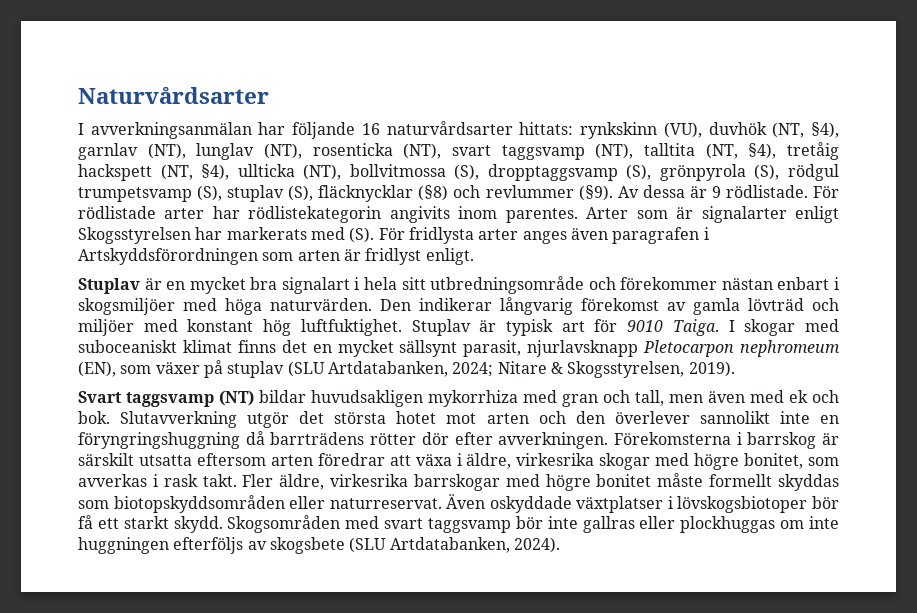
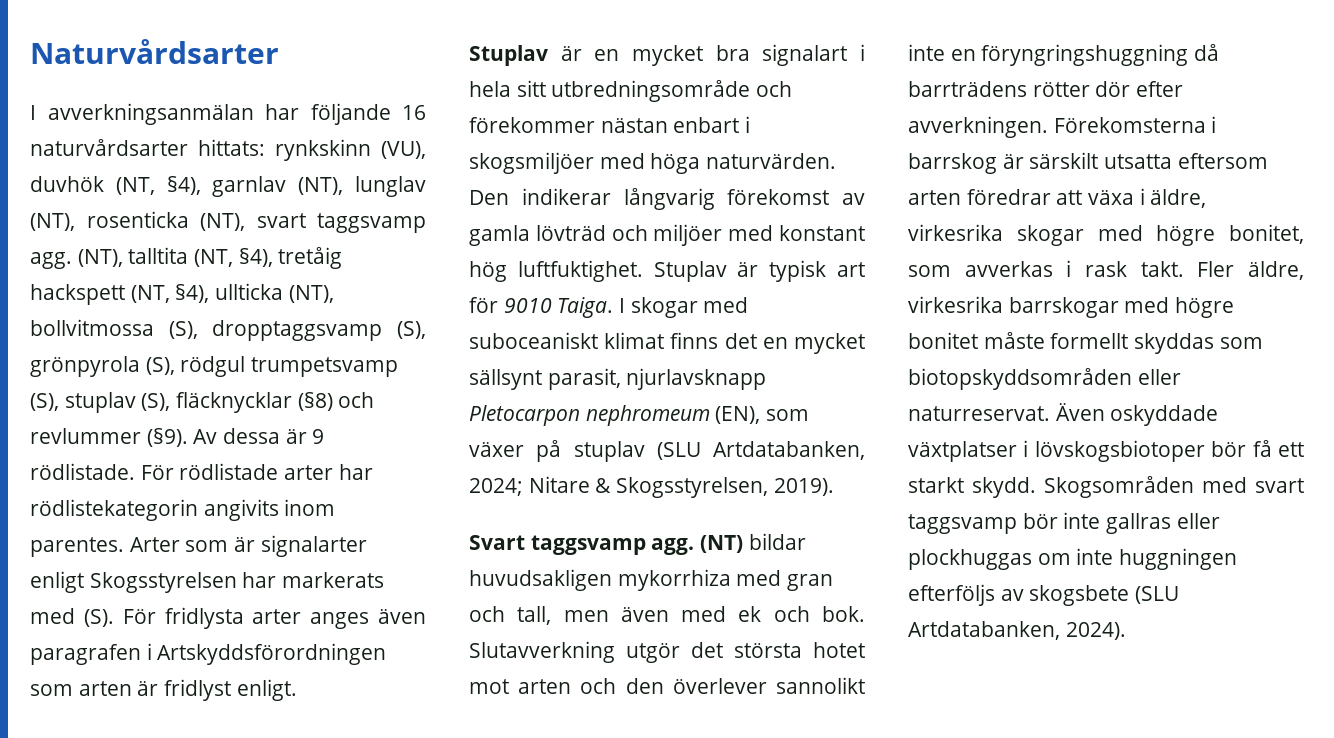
(585, 152) none -> [30,252,72,269] agg.
(214, 399) none -> [651,538,695,555] agg.

